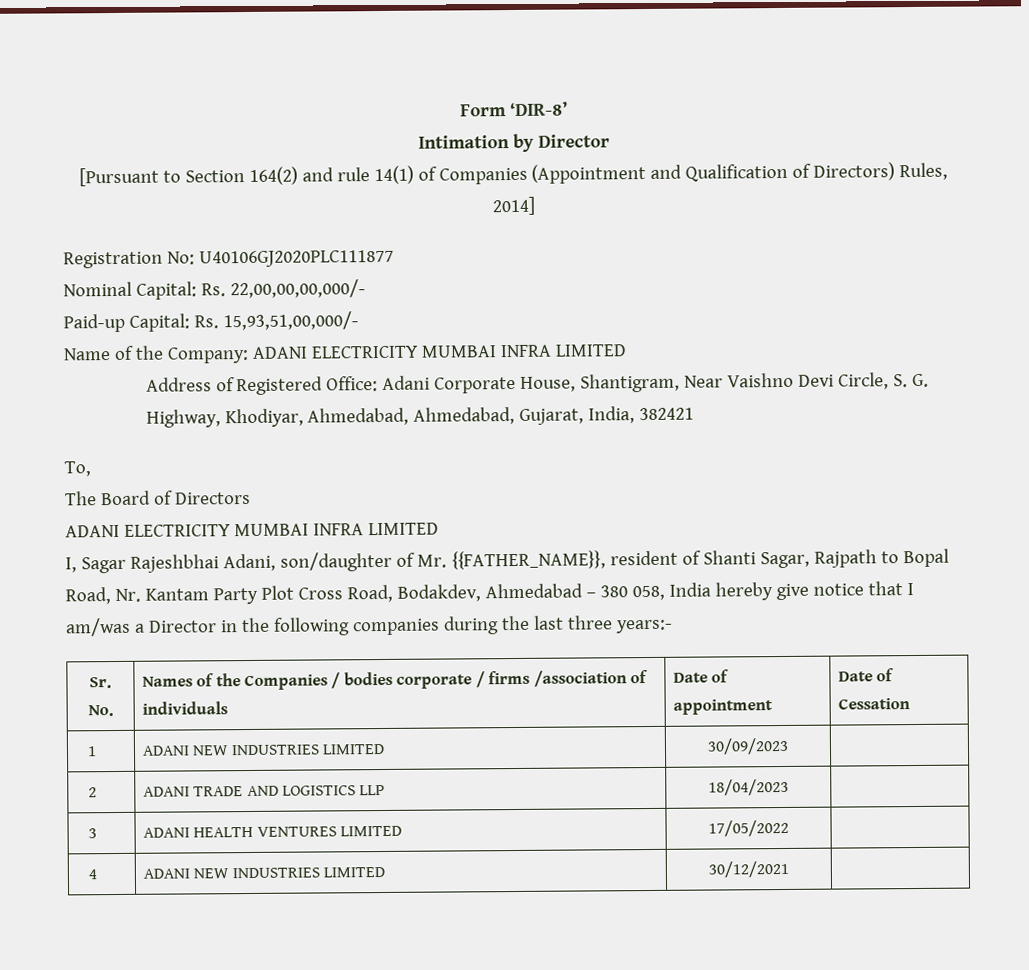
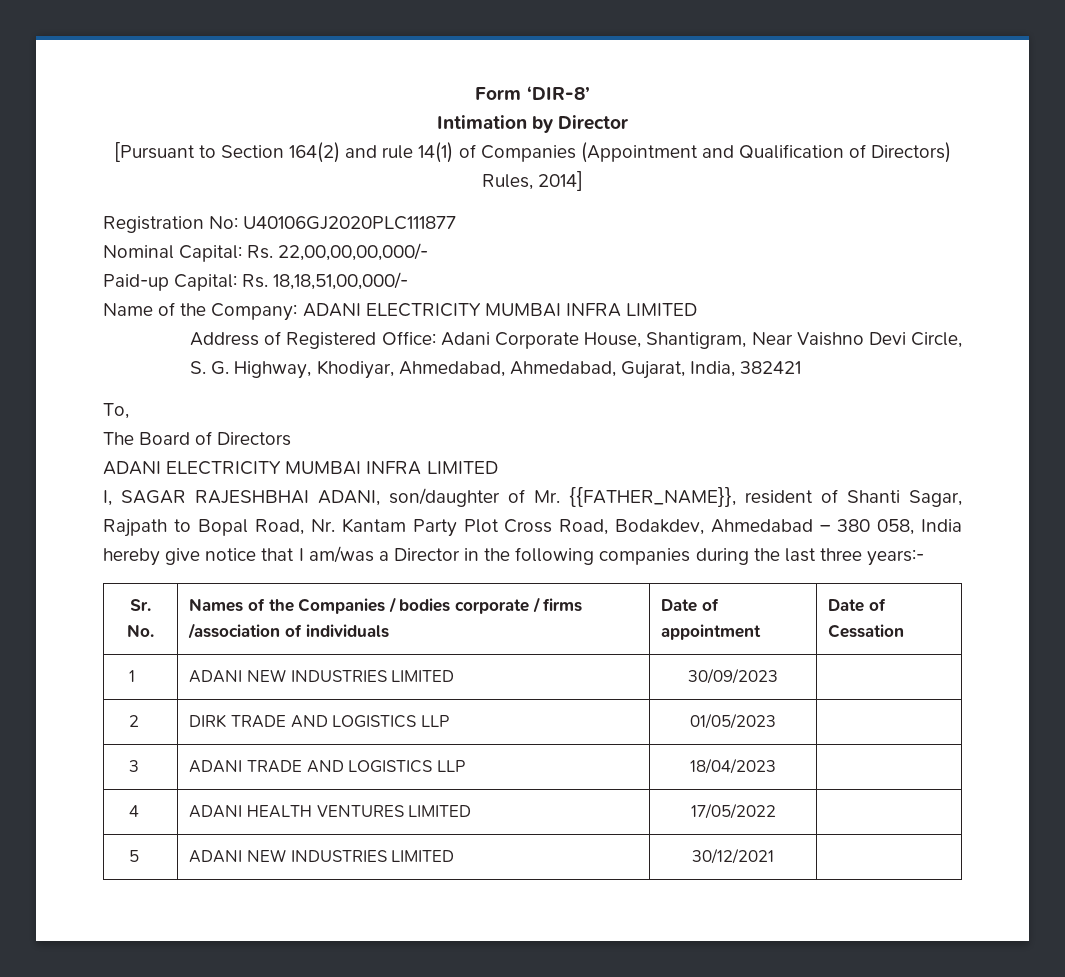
[222,311,359,331] 15,93,51,00,000/- -> [273,272,409,290] 18,18,51,00,000/-
[80,553,276,574] Sagar Rajeshbhai Adani, -> [121,490,380,506] SAGAR RAJESHBHAI ADANI,
(97, 792) none -> [189,714,449,728] [690,713,776,729] [128,760,139,772] | DIRK TRADE AND LOGISTICS LLP | 01/05/2023 | // 3
[87,828,97,839] 3 -> [128,805,139,817] 4
[87,869,97,880] 4 -> [128,850,139,862] 5

